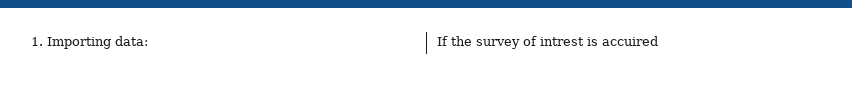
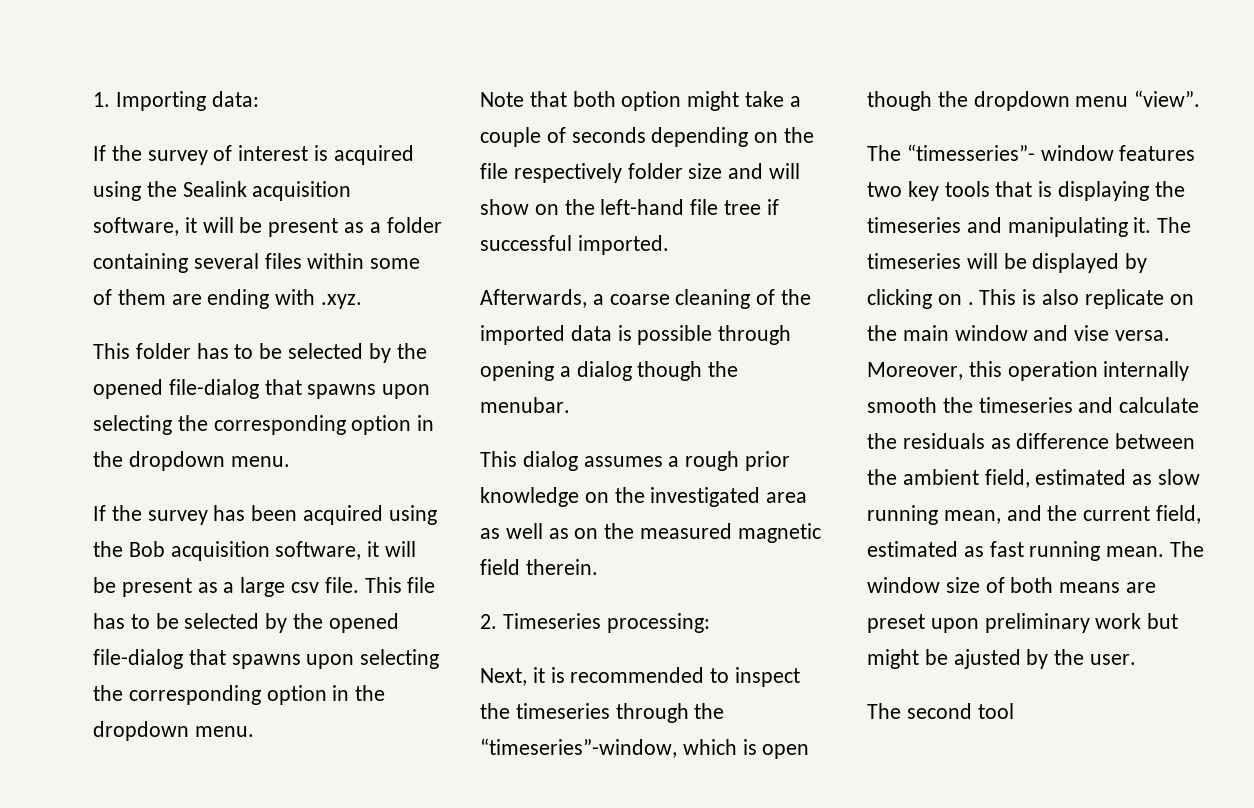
[540,36,658,46] intrest is accuired -> [238,145,414,165] [93,181,352,201] [93,217,442,237] [93,253,421,273] [93,289,363,309] [93,343,427,363] [93,379,431,399] [93,415,435,435] [93,451,290,471] [93,505,437,525] [93,541,417,561] [93,577,436,597] [93,613,399,633] [93,649,440,669] [93,685,386,705] [93,721,254,741] [480,91,801,111] [480,127,815,147] [480,163,801,183] [480,199,779,215] [480,235,669,255] [480,289,812,309] [480,325,792,345] [480,361,739,381] [480,397,570,413] [480,451,791,471] [480,487,808,507] [480,523,821,543] [480,559,598,575] [480,613,710,633] [480,667,801,687] [480,703,725,723] [480,738,810,759] [867,90,1201,111] [867,144,1196,161] [867,181,1185,201] [867,217,1192,237] [867,253,1148,273] [867,289,1194,309] [867,325,1171,341] [867,361,1190,381] [867,397,1200,413] [867,433,1196,449] [867,469,1201,488] [867,505,1202,525] [867,541,1205,561] [867,577,1157,593] [867,613,1179,633] [867,649,1137,669] [867,703,1014,719] interest is acquired using the Sealink acquisition software, it will be present as a folder containing several files within some of them are ending with .xyz. // This folder has to be selected by the opened file-dialog that spawns upon selecting the corresponding option in the dropdown menu. // If the survey has been acquired using the Bob acquisition software, it will be present as a large csv file. This file has to be selected by the opened file-dialog that spawns upon selecting the corresponding option in the dropdown menu. // Note that both option might take a couple of seconds depending on the file respectively folder size and will show on the left-hand file tree if successful imported. // Afterwards, a coarse cleaning of the imported data is possible through opening a dialog though the menubar. // This dialog assumes a rough prior knowledge on the investigated area as well as on the measured magnetic field therein. // 2. Timeseries processing: // Next, it is recommended to inspect the timeseries through the “timeseries”-window, which is open though the dropdown menu “view”. // The “timesseries”- window features two key tools that is displaying the timeseries and manipulating it. The timeseries will be displayed by clicking on . This is also replicate on the main window and vise versa. Moreover, this operation internally smooth the timeseries and calculate the residuals as difference between the ambient field, estimated as slow running mean, and the current field, estimated as fast running mean. The window size of both means are preset upon preliminary work but might be ajusted by the user. // The second tool

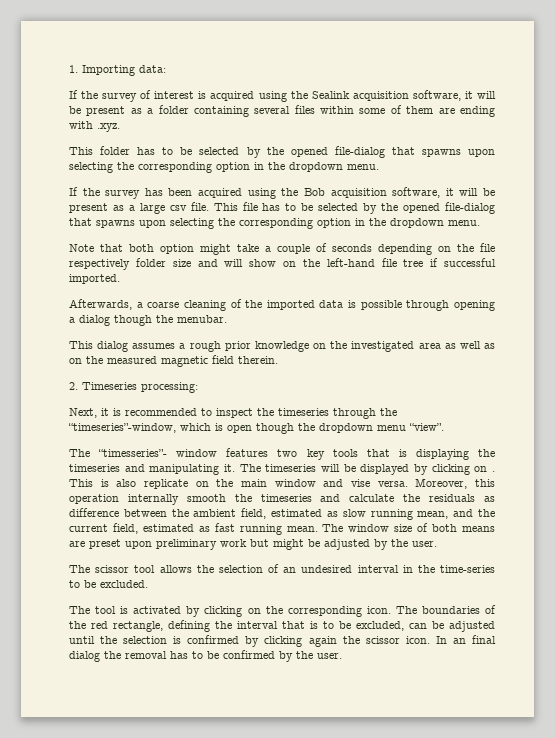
[953,649,1021,669] ajusted -> [324,539,370,550] adjusted
[906,703,1014,719] second tool -> [95,564,496,573] [69,580,148,588] [69,605,496,617] [69,620,495,632] [69,635,497,647] [69,650,342,662] scissor tool allows the selection of an undesired interval in the time-series to be excluded. // The tool is activated by clicking on the corresponding icon. The boundaries of the red rectangle, defining the interval that is to be excluded, can be adjusted until the selection is confirmed by clicking again the scissor icon. In an final dialog the removal has to be confirmed by the user.

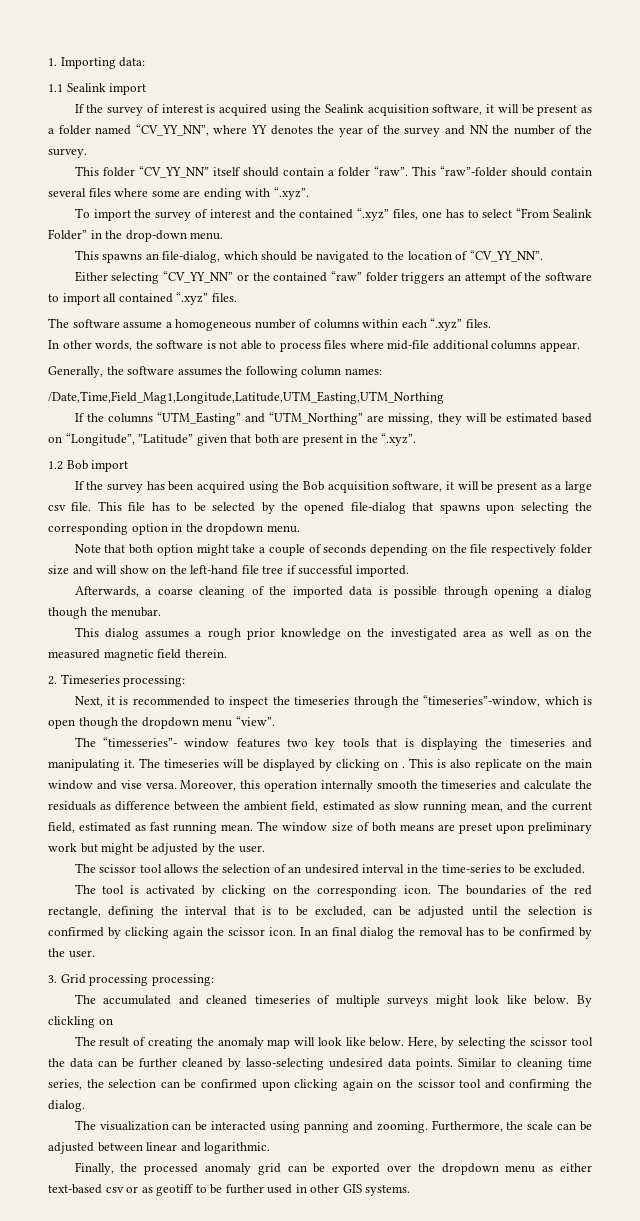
(166, 69) none -> [48,83,147,95] // 1.1 Sealink import
[193,105,495,117] [69,121,120,132] [69,146,495,158] [69,162,379,173] containing several files within some of them are ending with .xyz. // This folder has to be selected by the opened file-dialog that spawns upon selecting the corresponding option in the dropdown menu. -> [95,124,592,137] [48,148,87,158] [74,166,593,178] [48,187,309,200] [74,208,592,221] [48,229,224,242] [74,250,543,263] [74,271,593,284] [48,292,237,305] [48,318,491,331] [48,340,580,352] [48,366,382,378] [48,391,444,404] [74,412,593,425] [48,433,417,446] [48,460,129,472] named “CV_YY_NN”, where YY denotes the year of the survey and NN the number of the survey. // This folder “CV_YY_NN” itself should contain a folder “raw”. This “raw”-folder should contain several files where some are ending with “.xyz”. // To import the survey of interest and the contained “.xyz” files, one has to select “From Sealink Folder” in the drop-down menu. // This spawns an file-dialog, which should be navigated to the location of “CV_YY_NN”. // Either selecting “CV_YY_NN” or the contained “raw” folder triggers an attempt of the software to import all contained “.xyz” files. // The software assume a homogeneous number of columns within each “.xyz” files. // In other words, the software is not able to process files where mid-file additional columns appear. // Generally, the software assumes the following column names: // /Date,Time,Field_Mag1,Longitude,Latitude,UTM_Easting,UTM_Northing // If the columns “UTM_Easting” and “UTM_Northing” are missing, they will be estimated based on “Longitude”, ”Latitude” given that both are present in the “.xyz”. // 1.2 Bob import
(342, 656) none -> [48,974,214,986] [74,994,593,1007] [48,1016,113,1028] [74,1036,593,1049] [48,1058,592,1070] [48,1079,593,1091] [48,1100,85,1112] [74,1120,592,1133] [48,1142,271,1154] [74,1162,592,1175] [48,1184,411,1196] // 3. Grid processing processing: // The accumulated and cleaned timeseries of multiple surveys might look like below. By clickling on // The result of creating the anomaly map will look like below. Here, by selecting the scissor tool the data can be further cleaned by lasso-selecting undesired data points. Similar to cleaning time series, the selection can be confirmed upon clicking again on the scissor tool and confirming the dialog. // The visualization can be interacted using panning and zooming. Furthermore, the scale can be adjusted between linear and logarithmic. // Finally, the processed anomaly grid can be exported over the dropdown menu as either text-based csv or as geotiff to be further used in other GIS systems.

